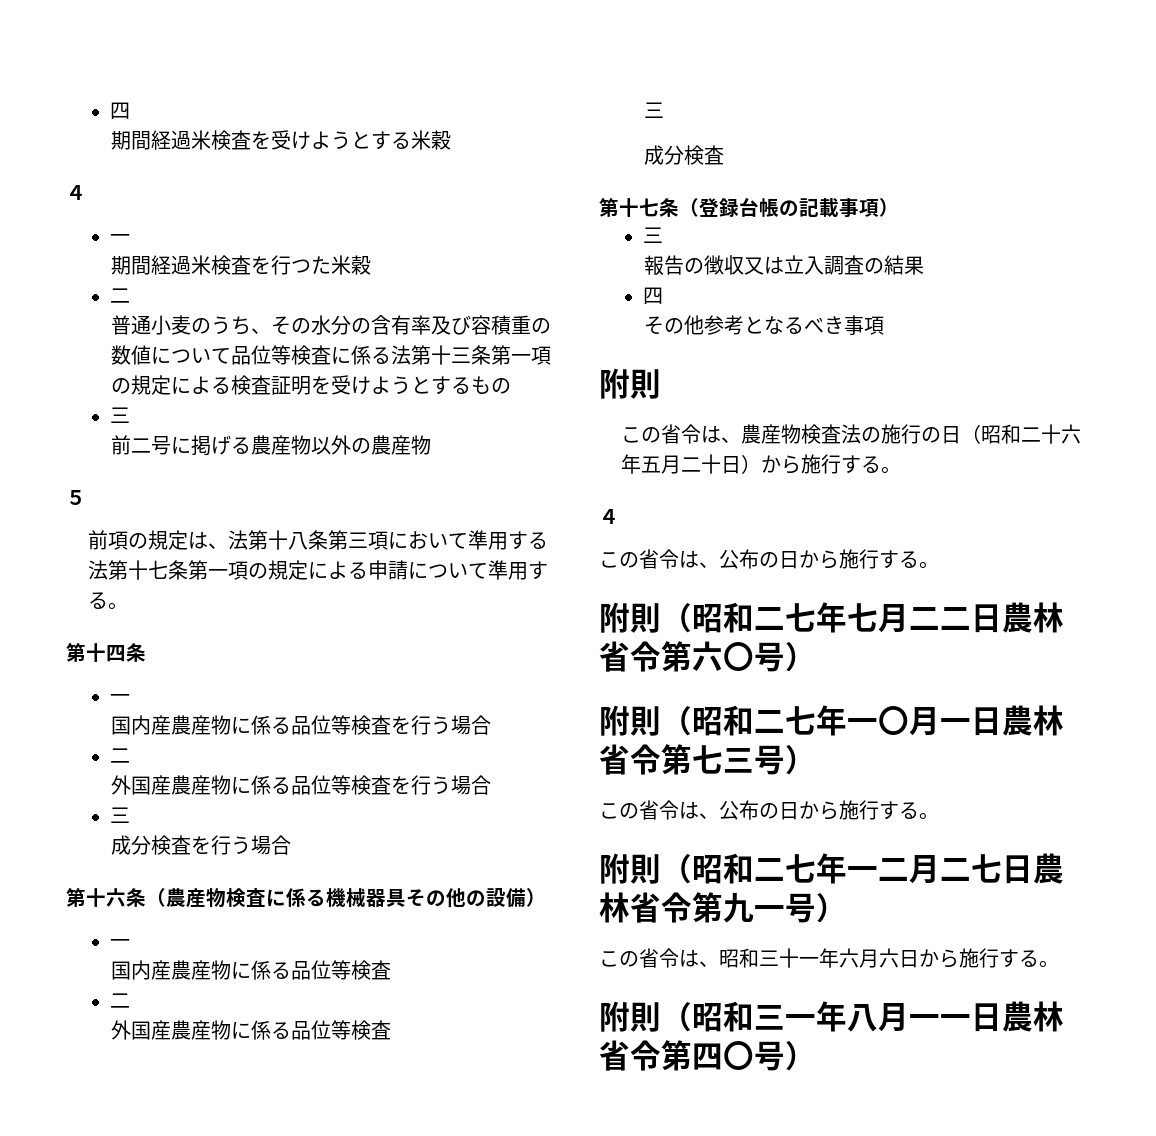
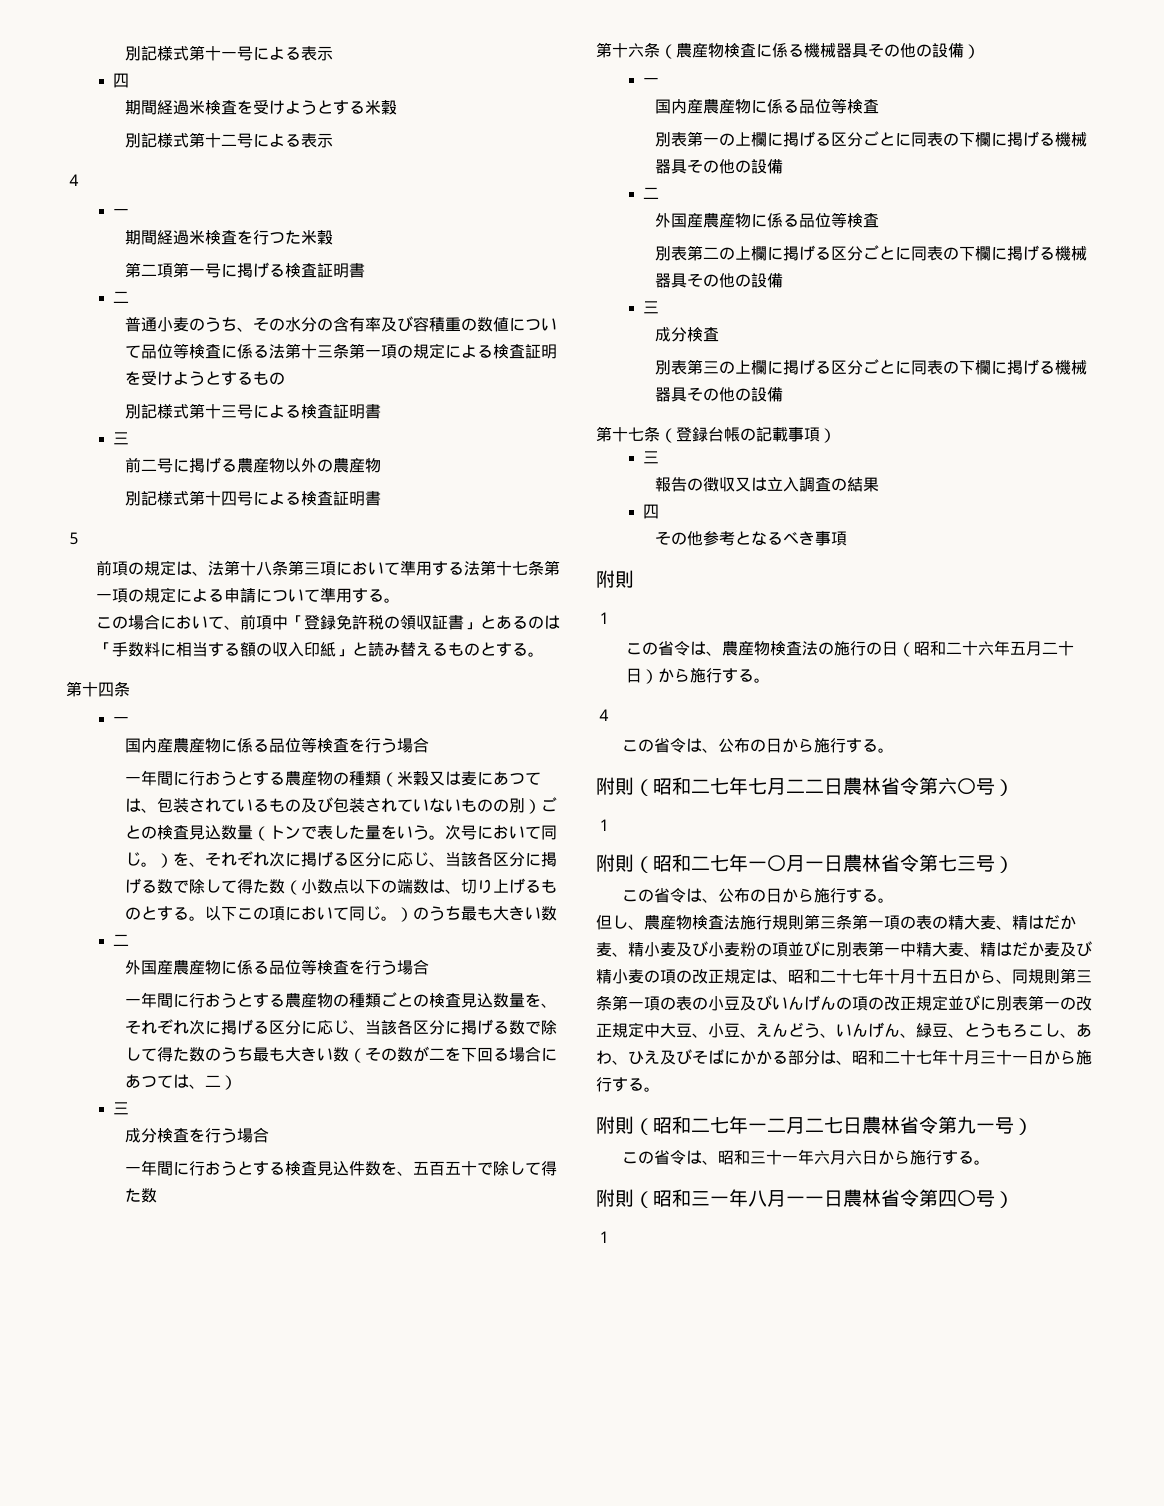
(110, 111) none -> [125,45,334,61] 別記様式第十一号による表示 //
(451, 140) none -> [125,132,334,148] // 別記様式第十二号による表示
(371, 265) none -> [125,262,366,278] // 第二項第一号に掲げる検査証明書
(511, 386) none -> [125,403,382,419] // 別記様式第十三号による検査証明書
(431, 445) none -> [125,490,382,506] // 別記様式第十四号による検査証明書
(129, 606) none -> [95,614,560,630] [95,642,544,657] // この場合において、前項中「登録免許税の領収証書」とあるのは「手数料に相当する額の収入印紙」と読み替えるものとする。
(491, 725) none -> [125,770,542,787] [125,797,558,814] [125,824,558,841] [125,851,558,868] [125,878,558,895] [125,906,558,922] // 一年間に行おうとする農産物の種類（米穀又は麦にあつては、包装されているもの及び包装されていないものの別）ごとの検査見込数量（トンで表した量をいう。次号において同じ。）を、それぞれ次に掲げる区分に応じ、当該各区分に掲げる数で除して得た数（小数点以下の端数は、切り上げるものとする。以下この項において同じ。）のうち最も大きい数
(491, 785) none -> [125,992,558,1008] [125,1019,558,1035] [125,1046,558,1063] [125,1074,238,1090] // 一年間に行おうとする農産物の種類ごとの検査見込数量を、それぞれ次に掲げる区分に応じ、当該各区分に掲げる数で除して得た数のうち最も大きい数（その数が二を下回る場合にあつては、二）
(291, 845) none -> [125,1160,558,1176] [125,1188,158,1203] // 一年間に行おうとする検査見込件数を、五百五十で除して得た数
(391, 970) none -> [655,131,1088,147] [655,159,784,174] // 別表第一の上欄に掲げる区分ごとに同表の下欄に掲げる機械器具その他の設備
[643,102,664,118] [643,145,724,165] 三 // 成分検査 -> [655,245,1088,261] [655,273,784,288] [643,301,660,314] [655,327,720,342] [655,359,1088,375] [655,387,784,402] 別表第二の上欄に掲げる区分ごとに同表の下欄に掲げる機械器具その他の設備 // 三 // 成分検査 // 別表第三の上欄に掲げる区分ごとに同表の下欄に掲げる機械器具その他の設備
(661, 384) none -> [596,612,612,624] // １
(816, 657) none -> [596,819,612,831] // １
(939, 816) none -> [596,914,1076,930] [596,941,1092,957] [596,968,1092,984] [596,995,1092,1011] [596,1022,1092,1038] [596,1049,1092,1065] [596,1077,660,1092] // 但し、農産物検査法施行規則第三条第一項の表の精大麦、精はだか麦、精小麦及び小麦粉の項並びに別表第一中精大麦、精はだか麦及び精小麦の項の改正規定は、昭和二十七年十月十五日から、同規則第三条第一項の表の小豆及びいんげんの項の改正規定並びに別表第一の改正規定中大豆、小豆、えんどう、いんげん、緑豆、とうもろこし、あわ、ひえ及びそばにかかる部分は、昭和二十七年十月三十一日から施行する。
(816, 1056) none -> [596,1231,612,1243] // １

